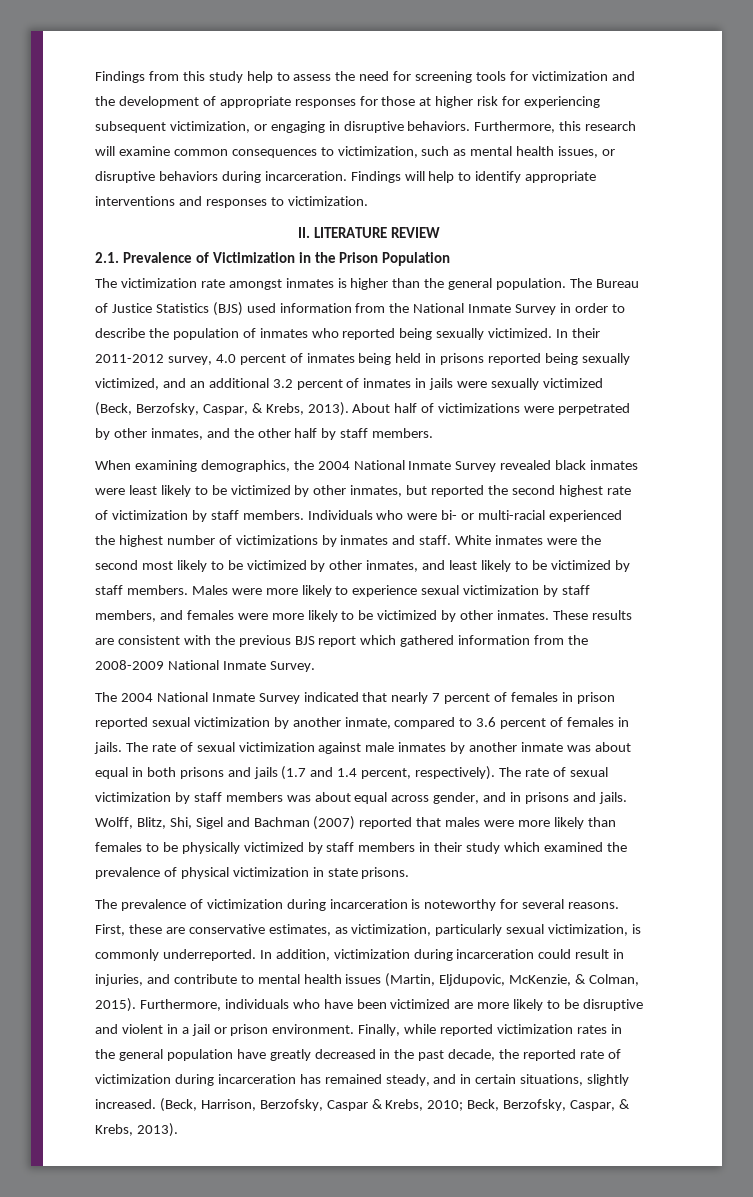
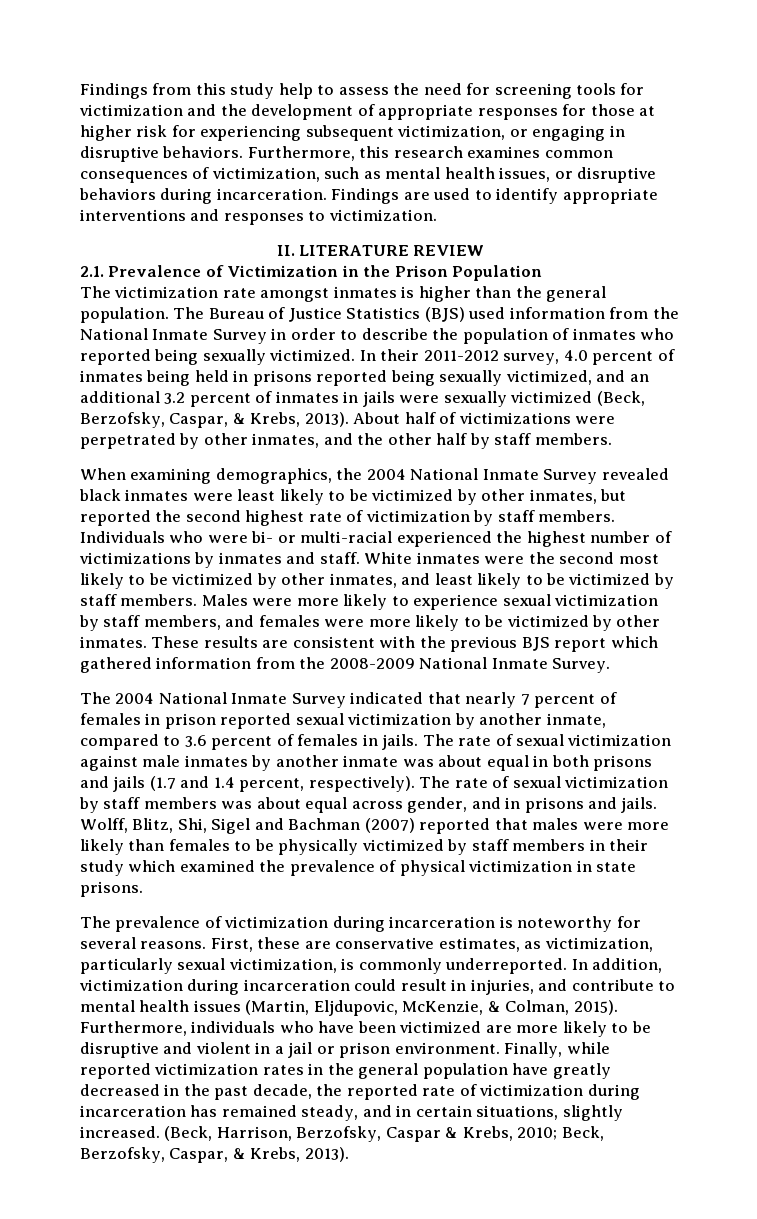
[95,146,170,156] will examine -> [467,146,541,158] examines
[320,147,334,156] to -> [192,167,210,179] of
[404,171,455,183] will help -> [403,188,471,200] are used

